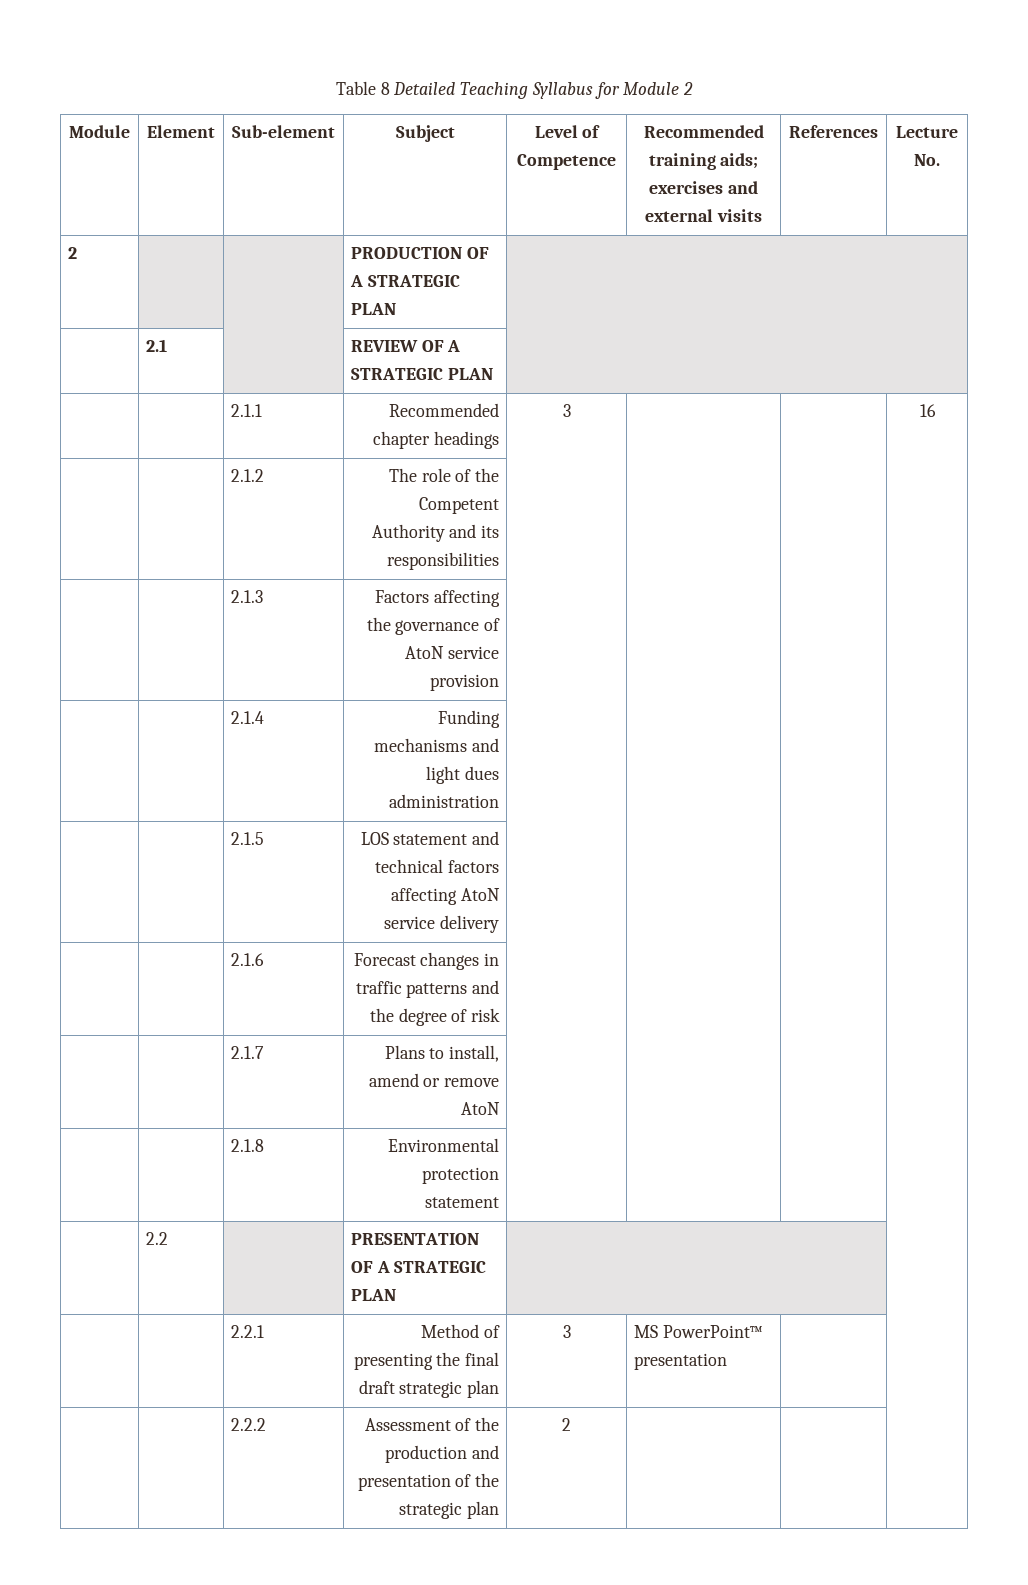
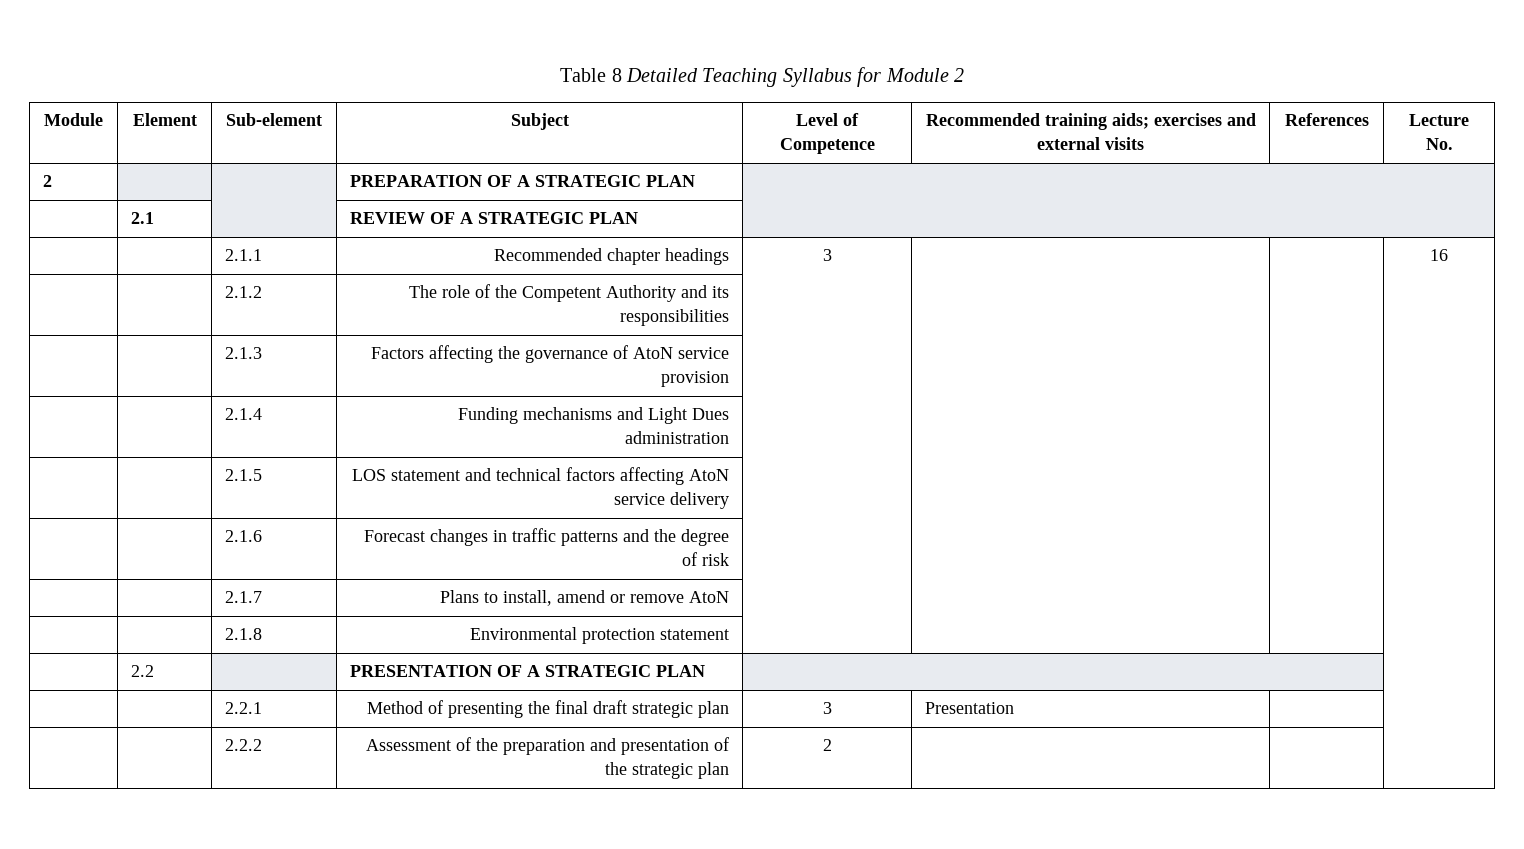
[351,247,463,259] PRODUCTION -> [350,175,483,187] PREPARATION
[426,766,499,784] light dues -> [647,407,729,424] Light Dues
[634,1325,762,1338] [634,1353,728,1370] MS PowerPoint™ presentation -> [925,702,1015,714] Presentation
[385,1445,468,1463] production -> [502,739,585,755] preparation

